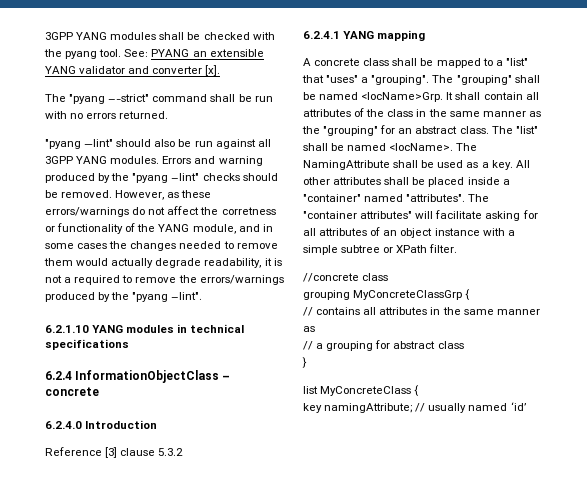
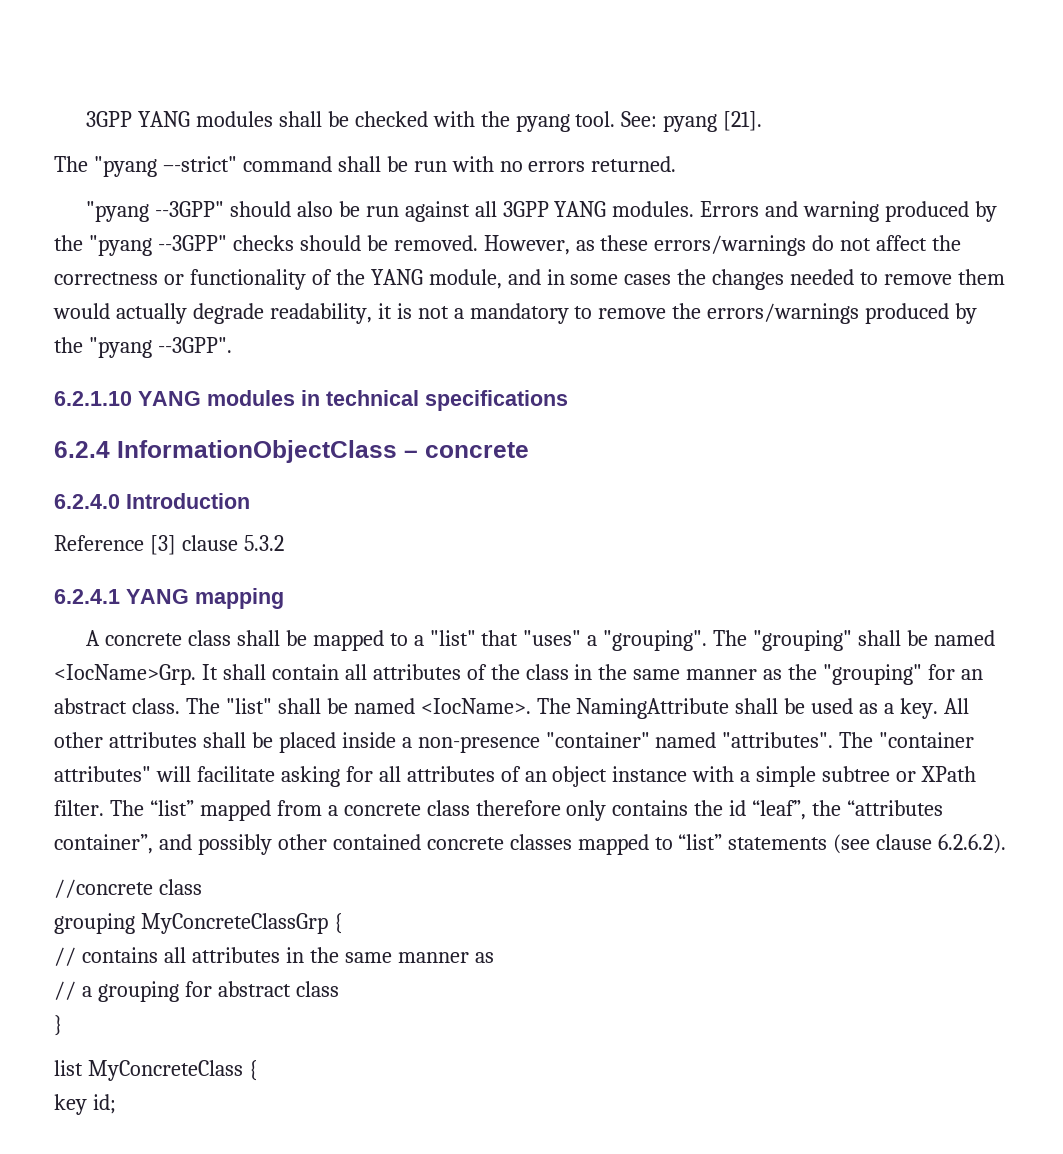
[151,49,264,57] [45,65,221,76] PYANG an extensible YANG validator and converter [x]. -> [663,111,763,132] pyang [21].
[84,139,114,147] —lint" -> [154,201,224,217] --3GPP"
[171,173,200,181] –lint" -> [157,235,227,251] --3GPP"
[221,207,276,215] corretness -> [54,272,158,285] correctness
[74,275,121,285] required -> [469,303,569,324] mandatory
[171,292,203,300] –lint". -> [157,337,232,353] --3GPP".
(510, 182) none -> [417,736,540,753] non-presence
(458, 248) none -> [109,800,944,821] [54,834,1007,855] The “list” mapped from a concrete class therefore only contains the id “leaf”, the “attributes container”, and possibly other contained concrete classes mapped to “list” statements (see clause 6.2.6.2).
[324,402,526,413] namingAttribute; // usually named ‘id’ -> [92,1094,116,1114] id;

